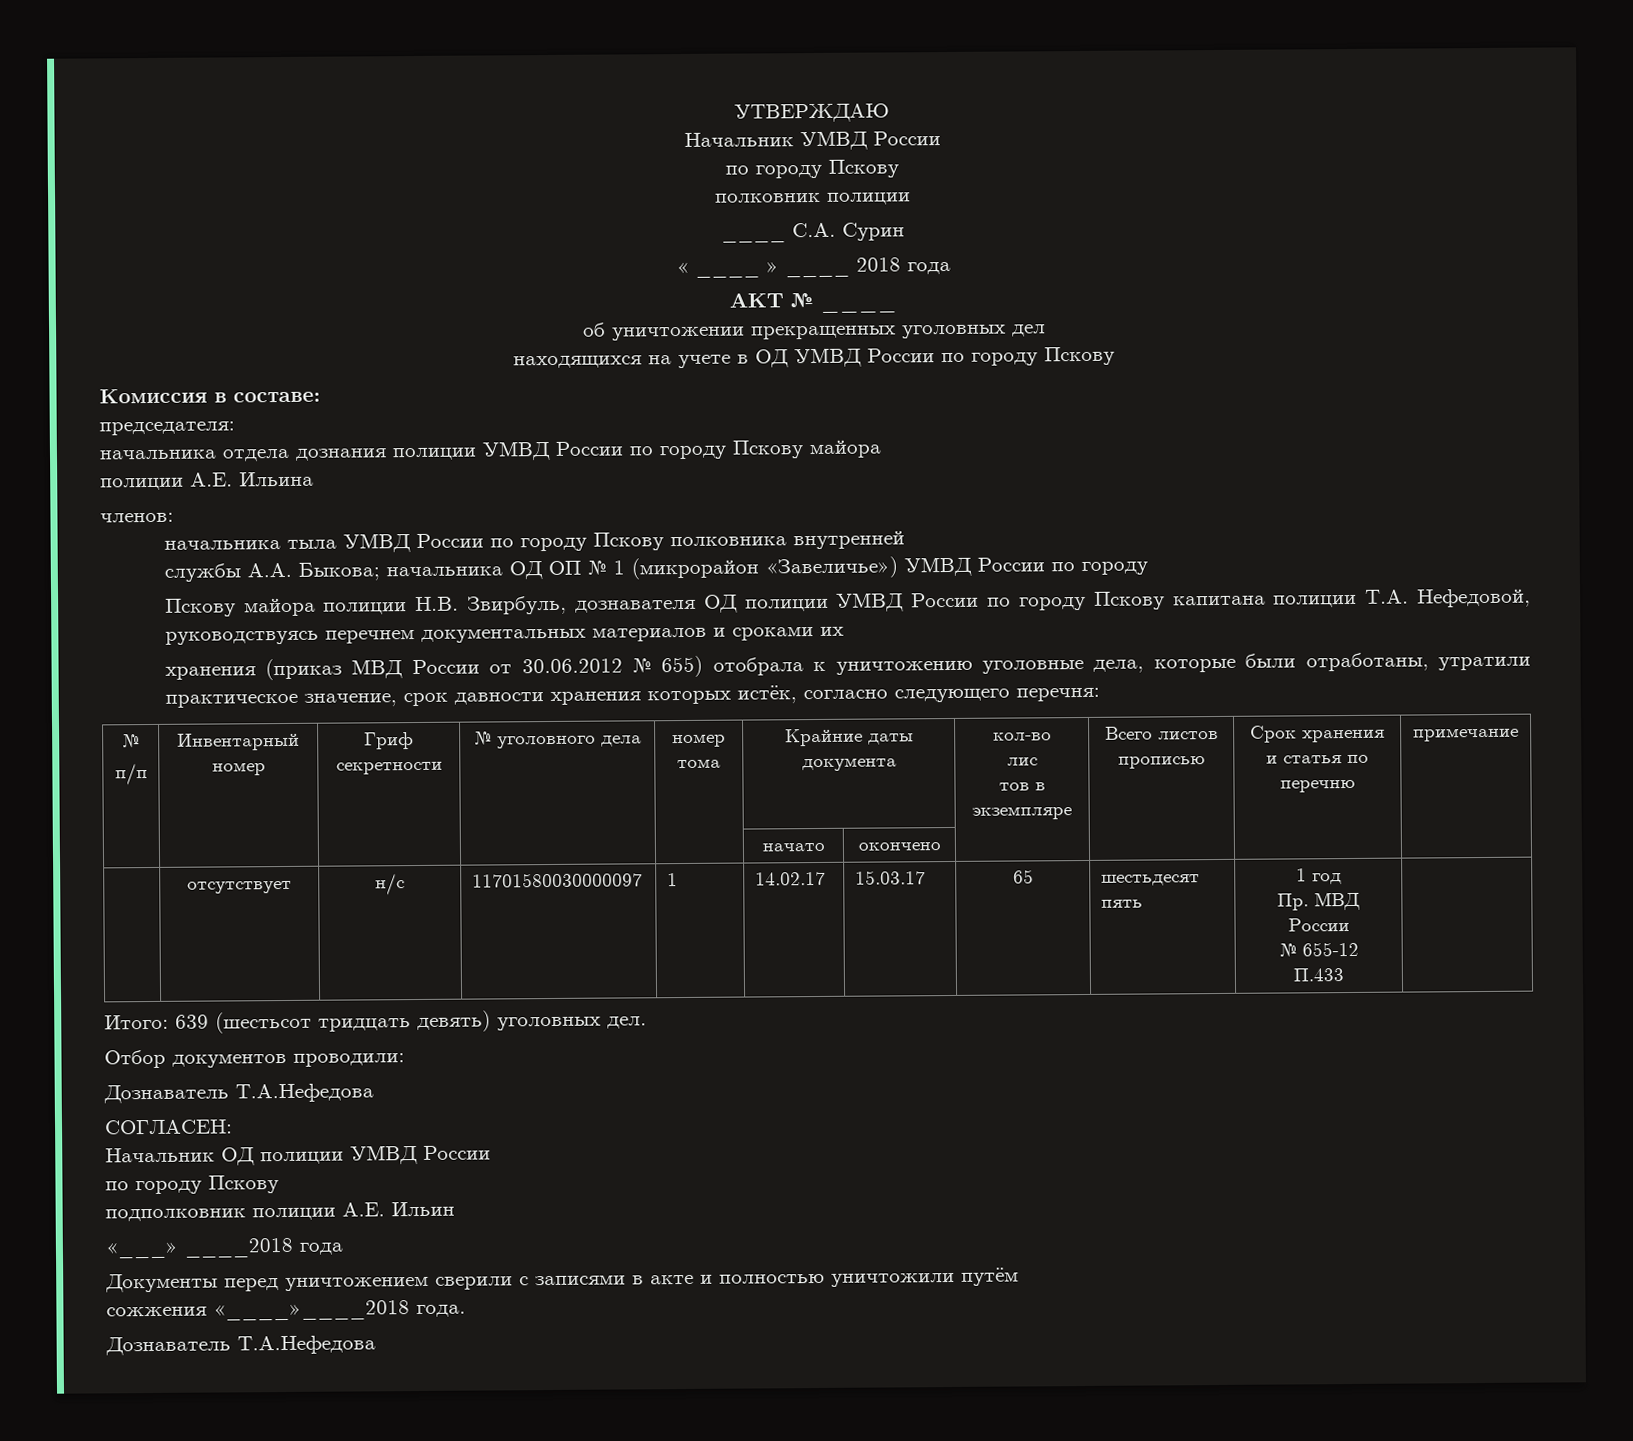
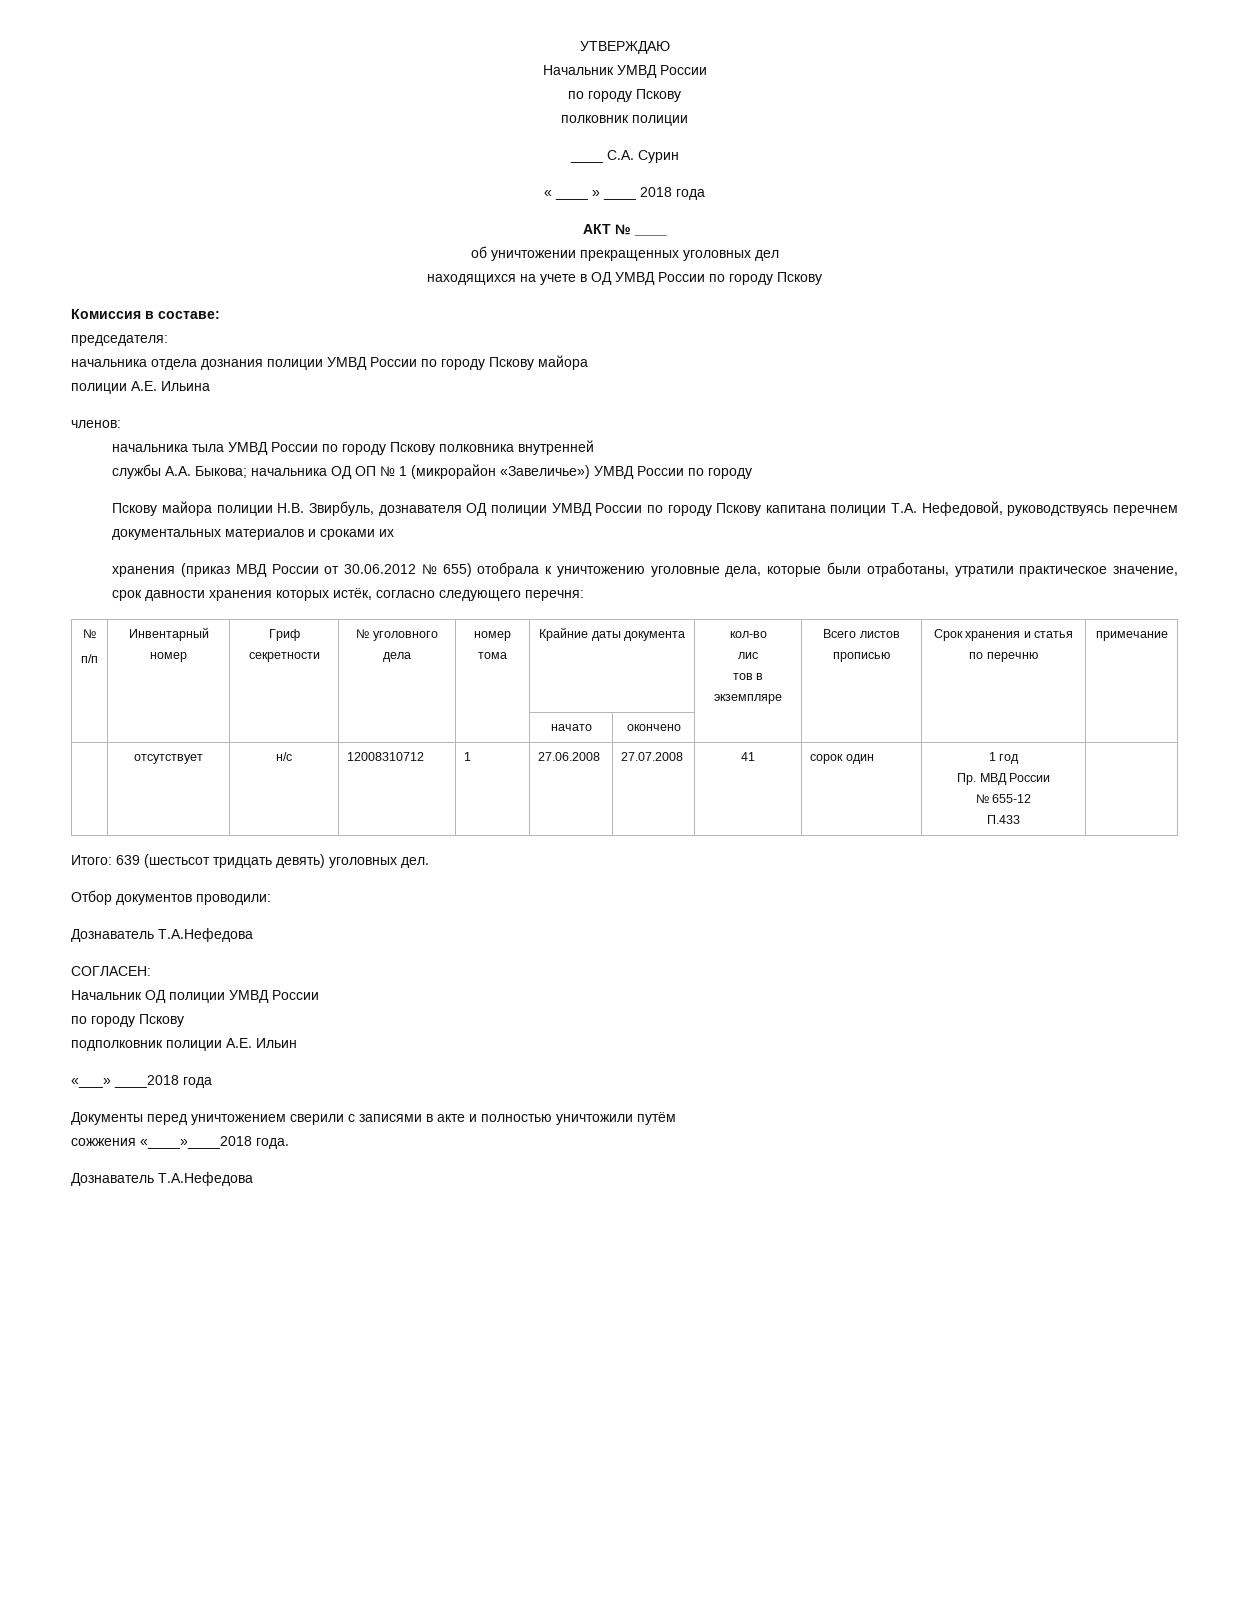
[471,872,643,888] [666,873,678,887] [754,871,826,886] [854,870,926,885] [1012,869,1034,884] [1100,874,1200,886] [1100,899,1143,908] 11701580030000097 | 1 | 14.02.17 | 15.03.17 | 65 | шестьдесят пять -> [347,752,425,761] [464,752,472,761] [538,752,601,761] [621,752,684,761] [741,752,755,761] [810,754,874,764] 12008310712 | 1 | 27.06.2008 | 27.07.2008 | 41 | сорок один

